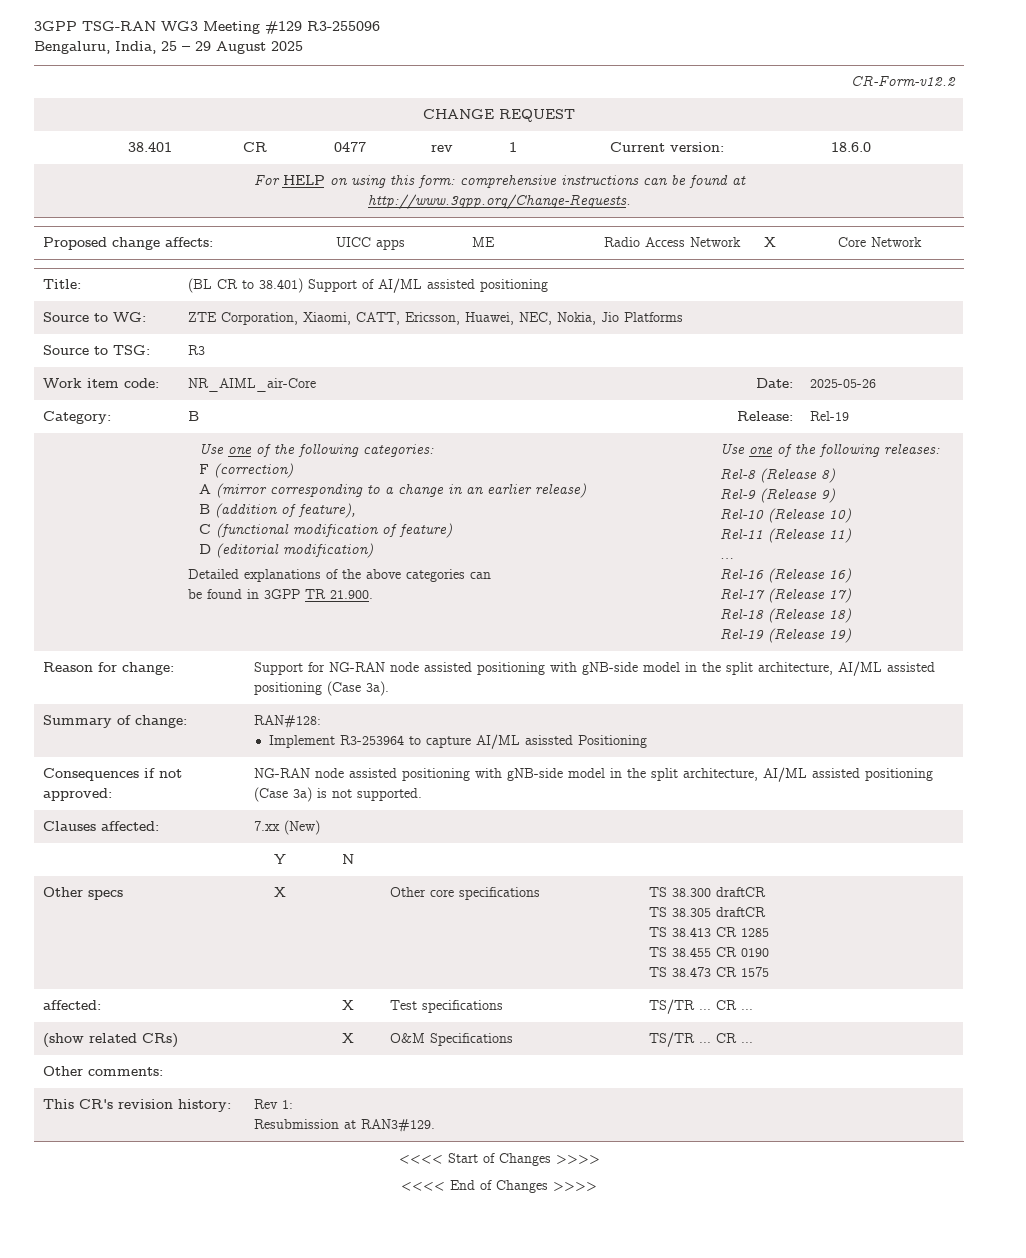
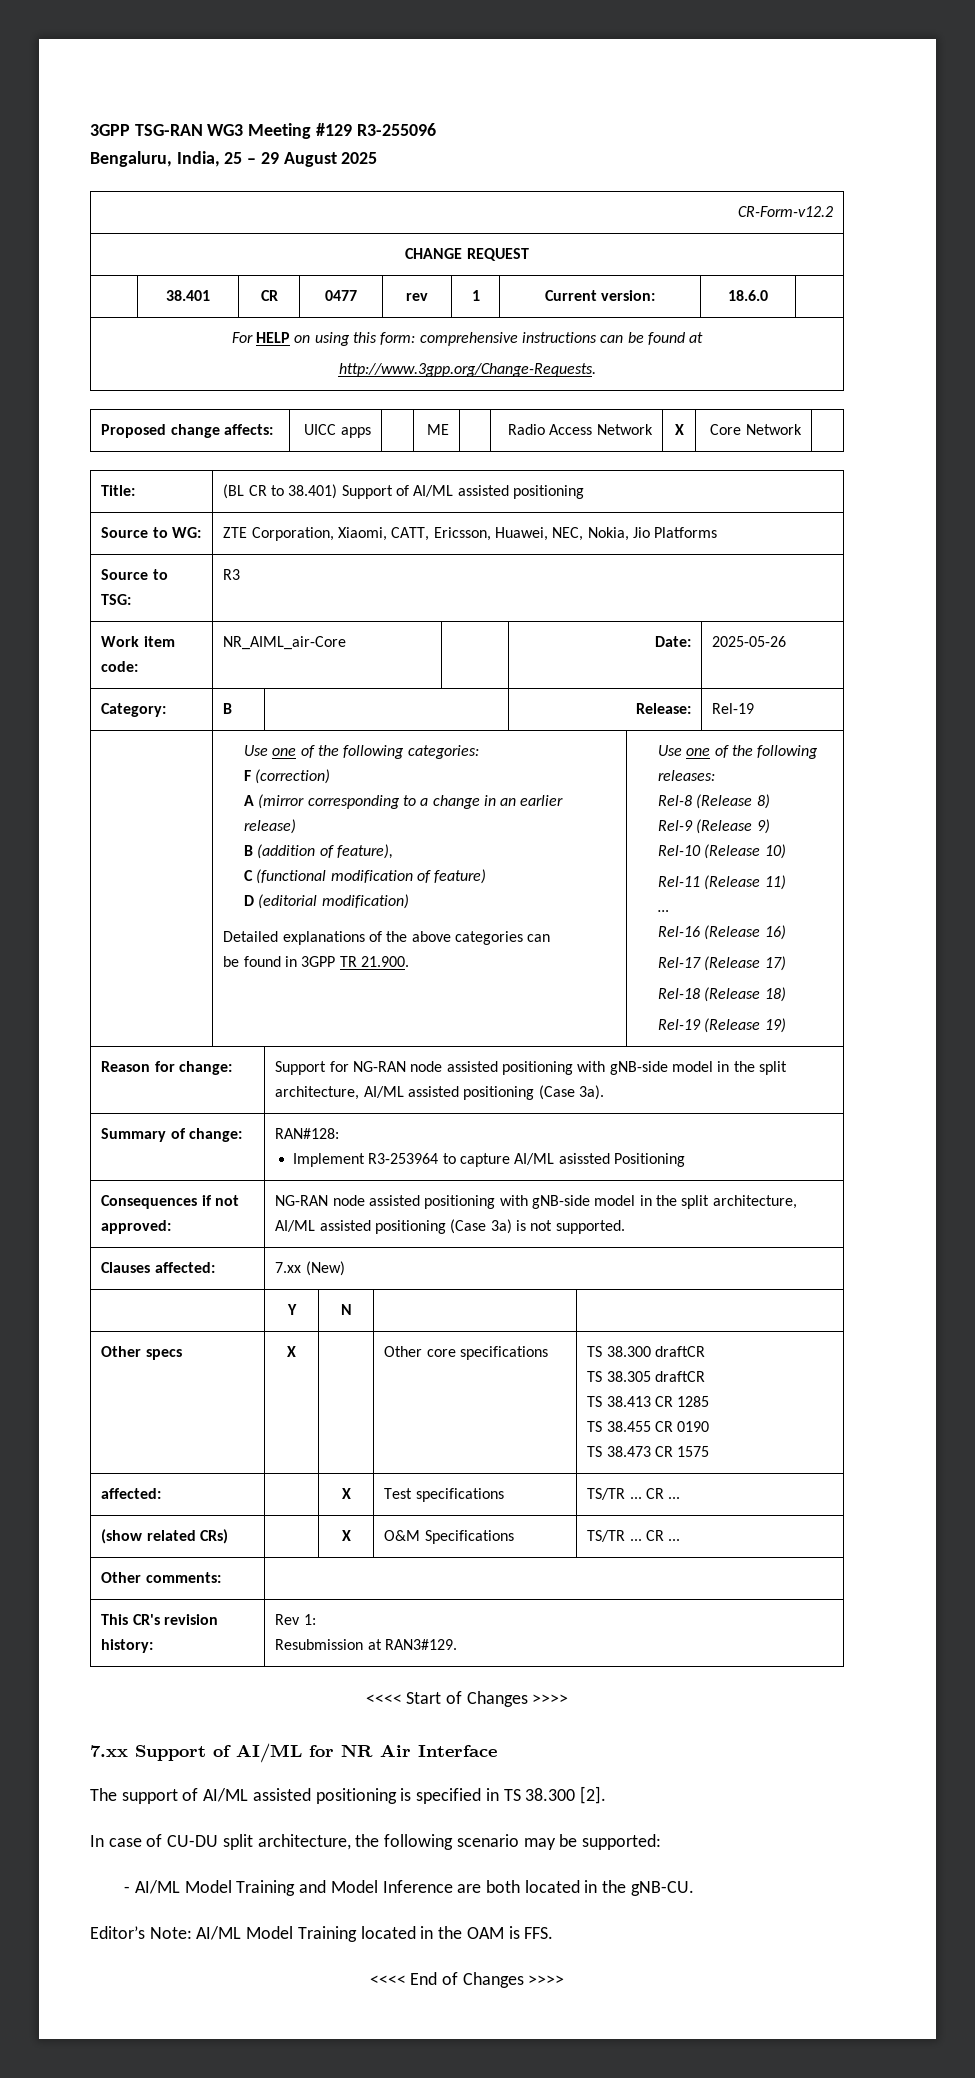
(600, 1159) none -> [90,1743,497,1763] [90,1786,606,1804] [90,1834,661,1850] [124,1880,694,1896] [90,1926,554,1942] // 7.xx Support of AI/ML for NR Air Interface // The support of AI/ML assisted positioning is specified in TS 38.300 [2]. // In case of CU-DU split architecture, the following scenario may be supported: // - AI/ML Model Training and Model Inference are both located in the gNB-CU. // Editor’s Note: AI/ML Model Training located in the OAM is FFS.

